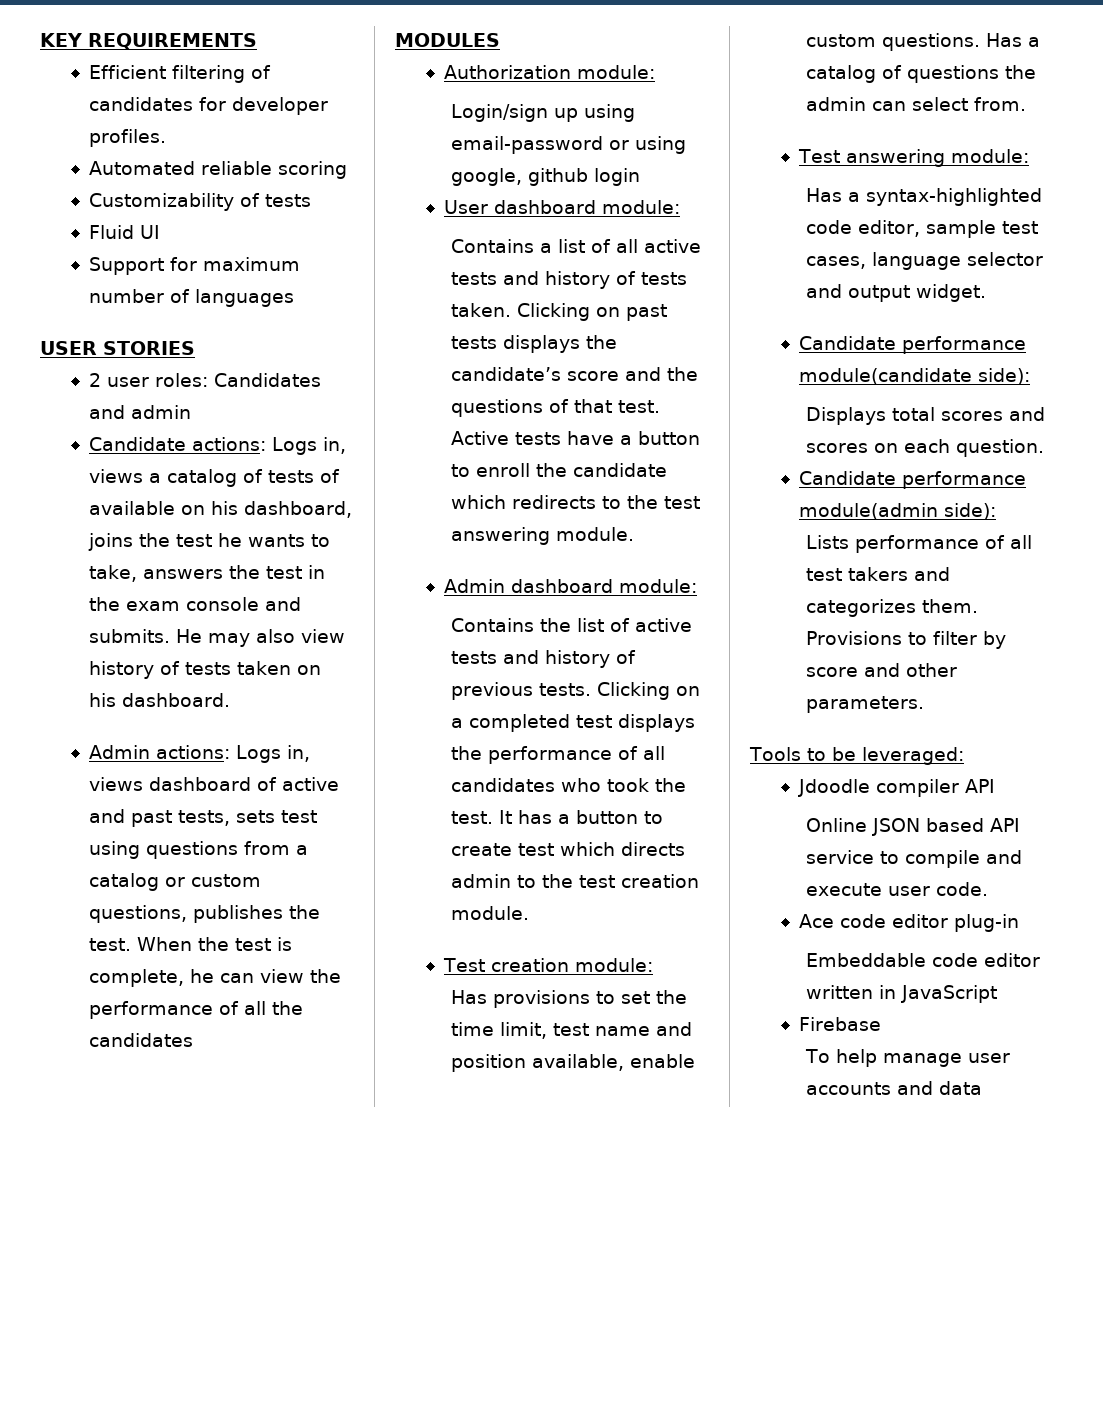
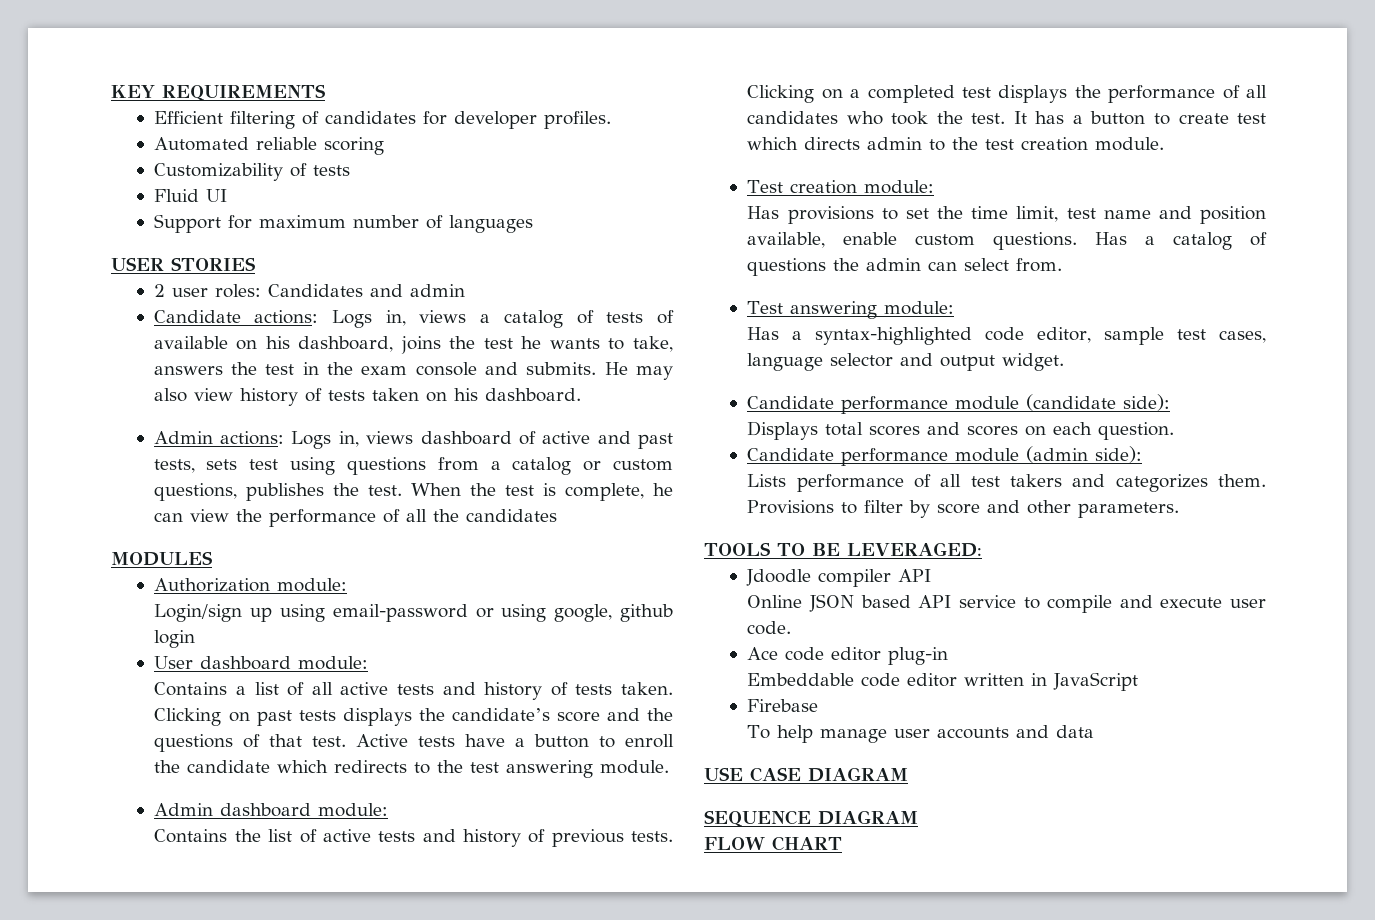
[798,368,972,385] module(candidate -> [954,394,1116,411] module (candidate
[798,503,938,520] module(admin -> [954,446,1088,463] module (admin
[749,747,964,765] Tools to be leveraged: -> [704,542,982,557] TOOLS TO BE LEVERAGED:
(983, 1088) none -> [704,767,908,782] [704,810,918,827] [704,836,842,851] // USE CASE DIAGRAM // SEQUENCE DIAGRAM // FLOW CHART

